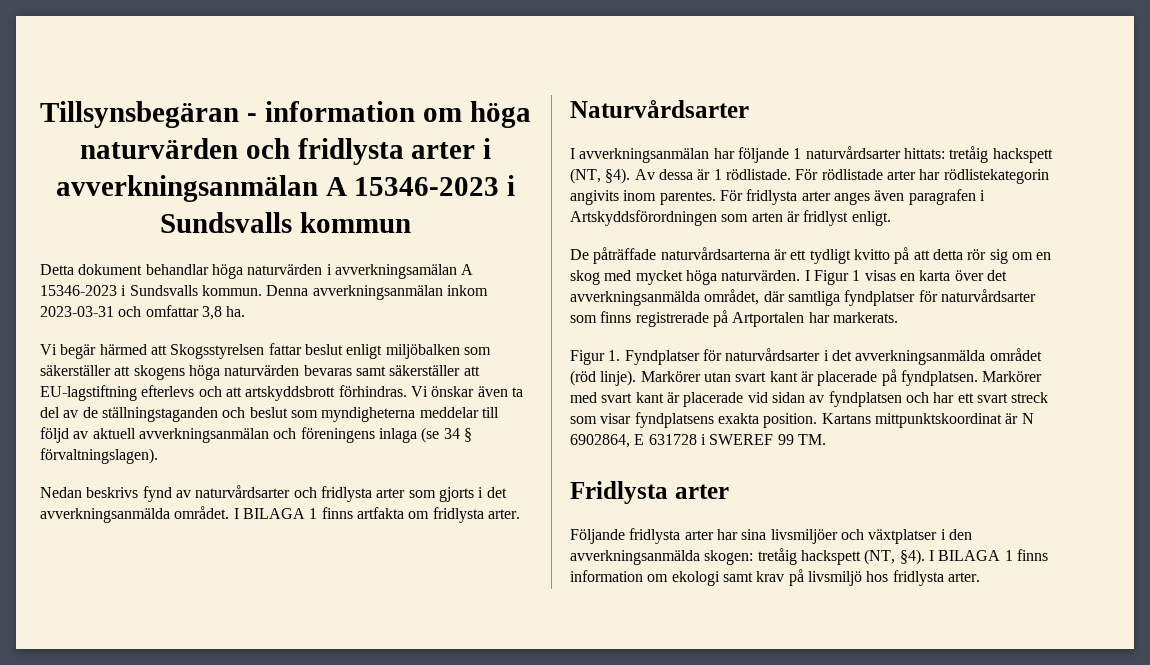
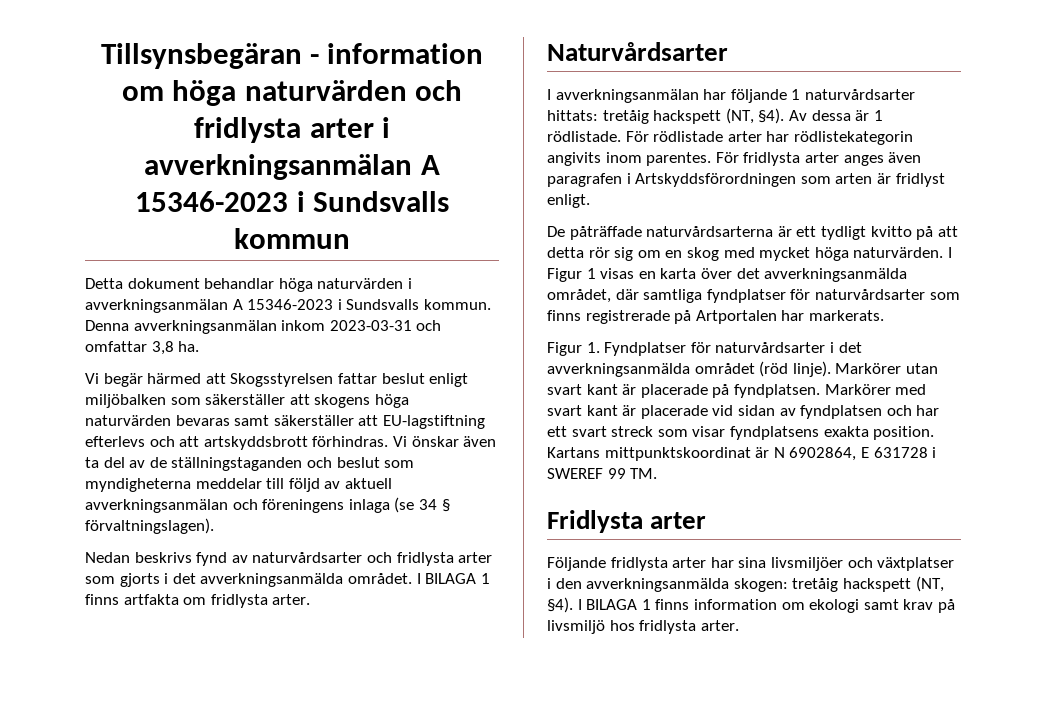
[334,264,457,279] avverkningsamälan -> [85,299,228,313] avverkningsanmälan

